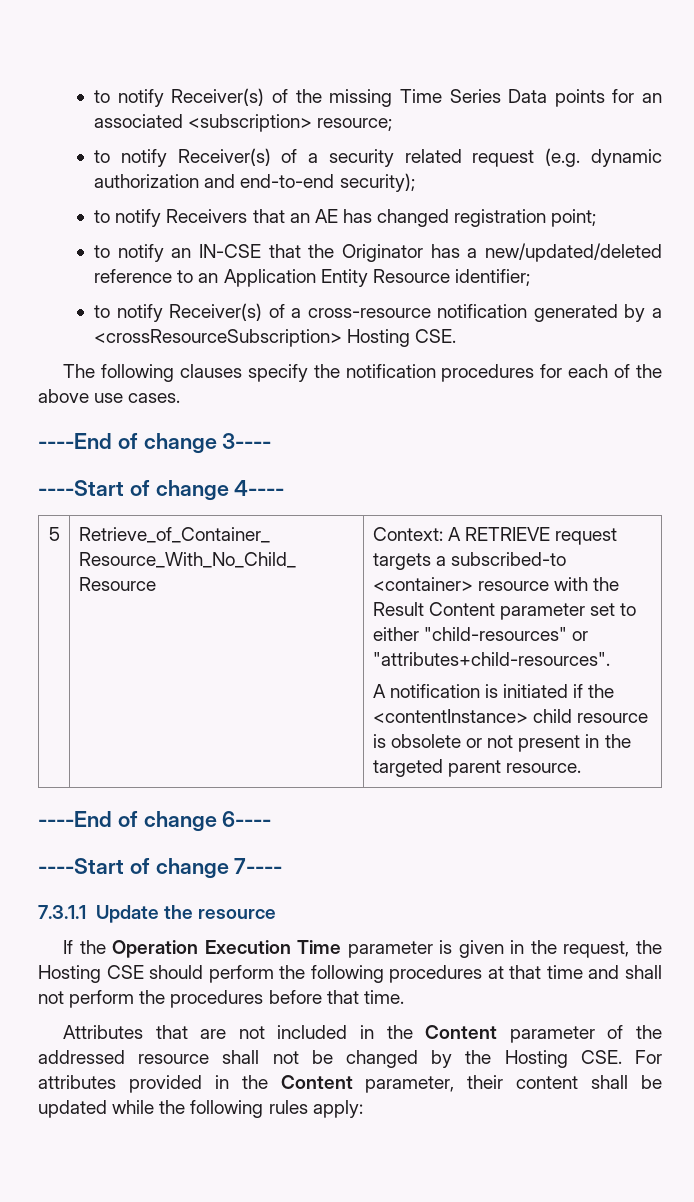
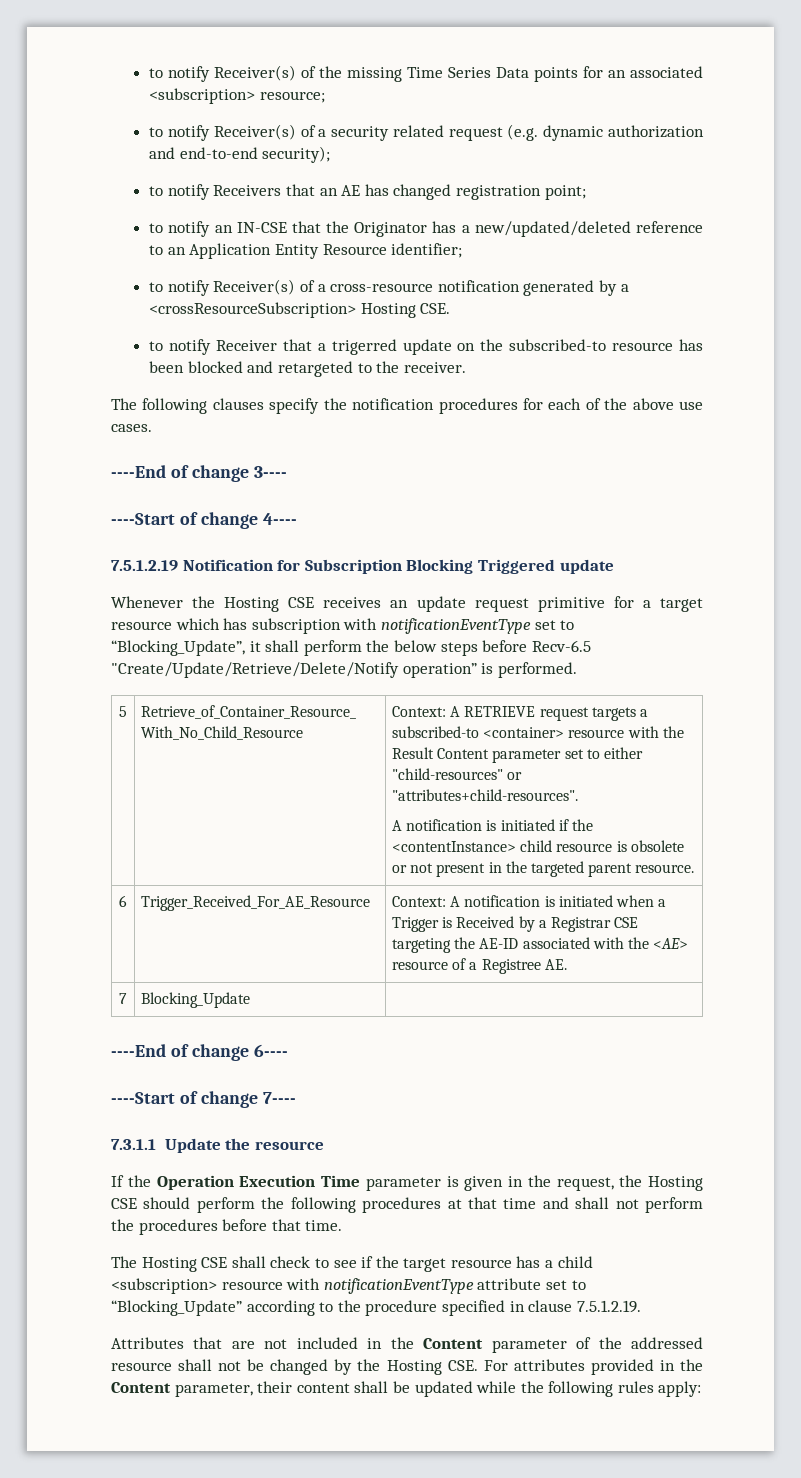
(457, 336) none -> [149,339,703,355] [149,361,466,377] // to notify Receiver that a trigerred update on the subscribed-to resource has been blocked and retargeted to the receiver.
(285, 488) none -> [111,559,614,574] [111,596,703,612] [111,618,575,634] [111,640,591,656] [111,662,577,678] // 7.5.1.2.19 Notification for Subscription Blocking Triggered update // Whenever the Hosting CSE receives an update request primitive for a target resource which has subscription with notificationEventType set to “Blocking_Update”, it shall perform the below steps before Recv-6.5 "Create/Update/Retrieve/Delete/Notify operation” is performed.
(582, 768) none -> [119,895,127,907] [141,895,371,911] [392,895,667,907] [392,916,639,932] [392,937,689,953] [392,958,567,974] [119,993,127,1004] [141,992,251,1008] // 6 | Trigger_Received_For_AE_Resource | Context: A notification is initiated when a Trigger is Received by a Registrar CSE targeting the AE-ID associated with the <AE> resource of a Registree AE. // 7 | Blocking_Update |
(404, 997) none -> [111,1256,593,1272] [111,1278,586,1294] [111,1300,641,1316] // The Hosting CSE shall check to see if the target resource has a child <subscription> resource with notificationEventType attribute set to “Blocking_Update” according to the procedure specified in clause 7.5.1.2.19.

